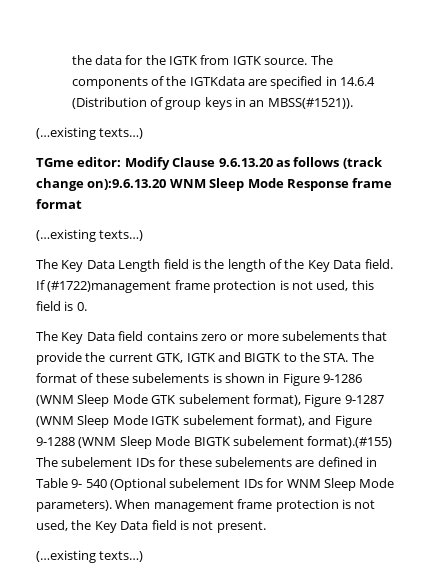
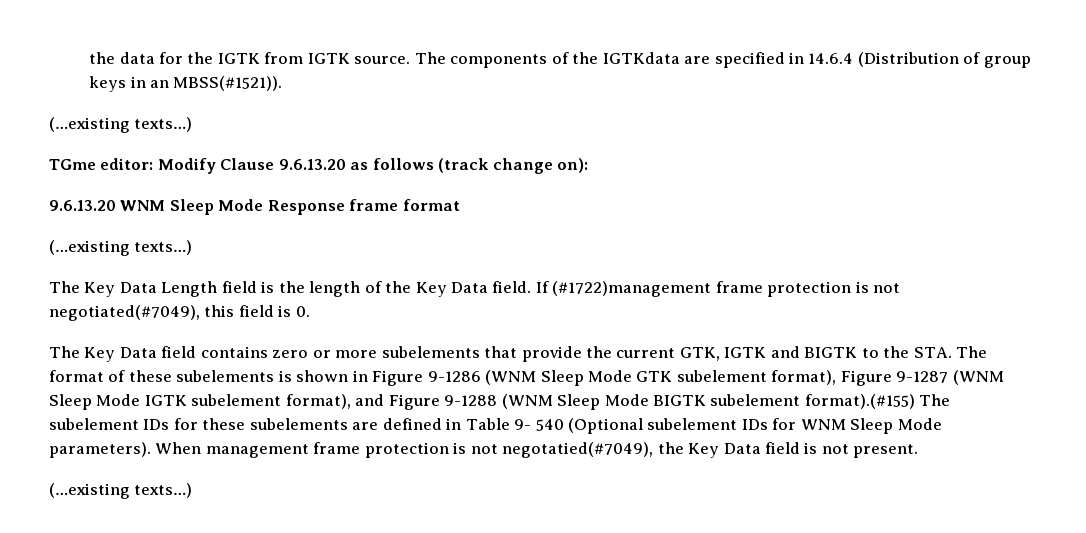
[87,179,167,190] on):9.6.13.20 -> [557,158,589,173] [49,200,116,211] on): // 9.6.13.20
[316,280,349,291] used, -> [49,305,200,321] negotiated(#7049),
[36,520,68,531] used, -> [502,442,654,458] negotatied(#7049),

